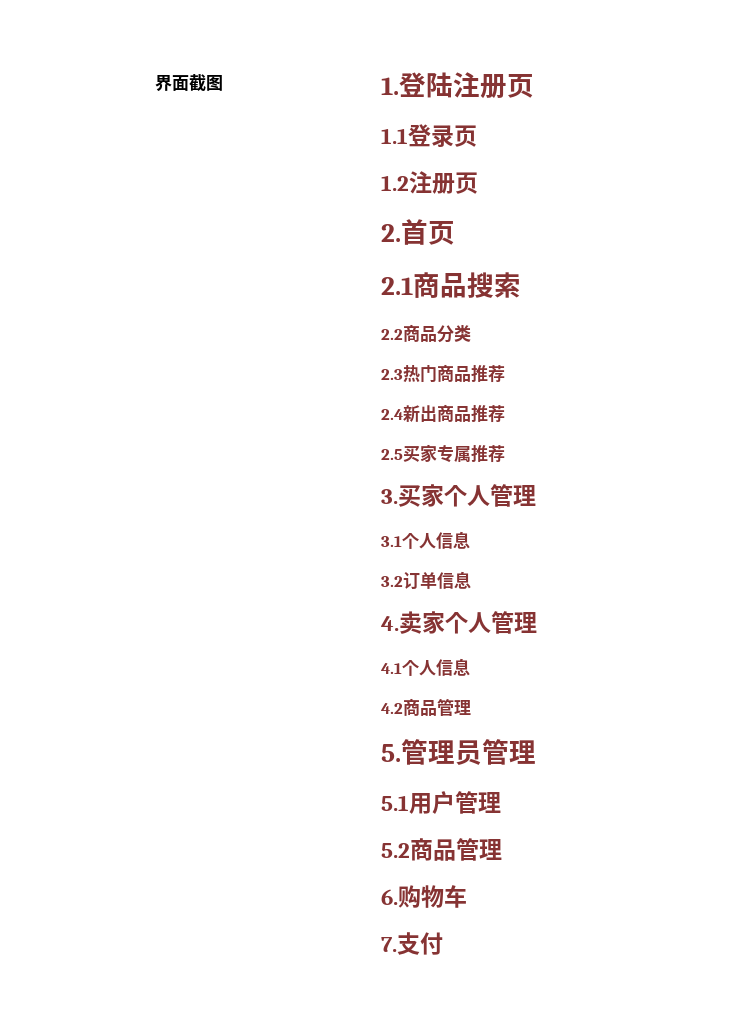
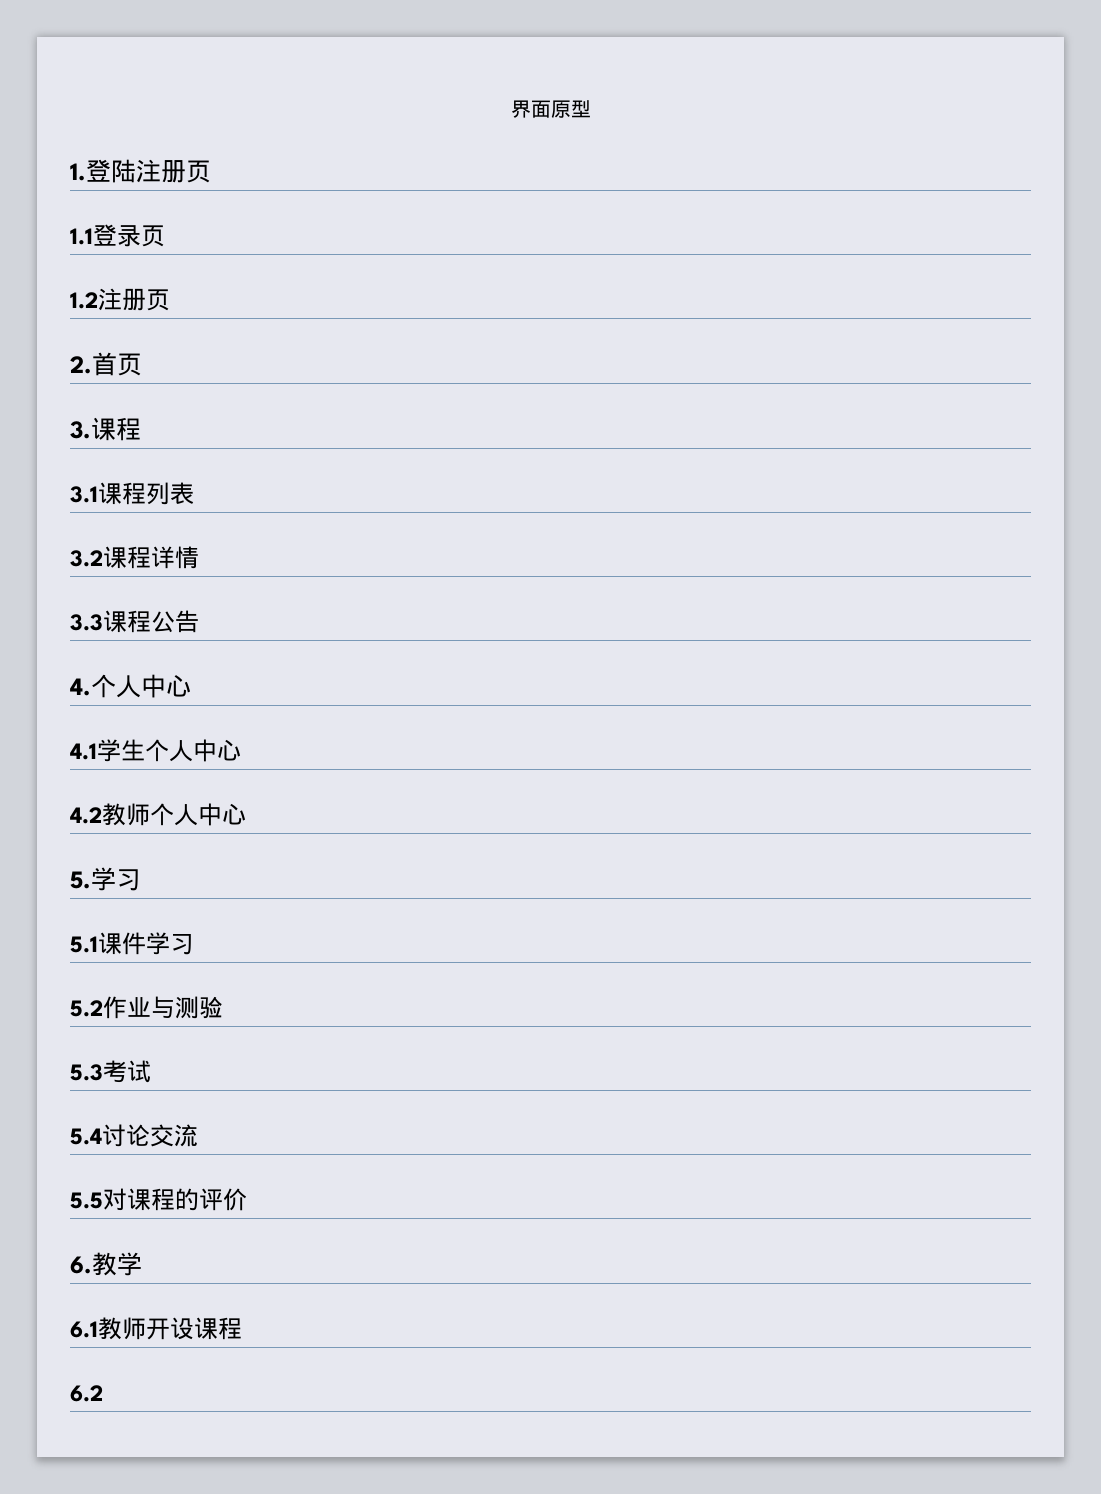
[189,74,223,91] 截图 -> [550,100,591,118] 原型
[381,272,521,298] [381,324,471,343] [381,364,505,383] [381,404,505,423] [381,444,505,463] [381,484,536,507] [381,531,470,549] [381,571,471,589] [381,611,537,634] [381,658,470,676] [381,698,471,716] 2.1商品搜索 // 2.2商品分类 // 2.3热门商品推荐 // 2.4新出商品推荐 // 2.5买家专属推荐 // 3.买家个人管理 // 3.1个人信息 // 3.2订单信息 // 4.卖家个人管理 // 4.1个人信息 // 4.2商品管理 -> [70,417,141,441] [70,482,194,505] [70,546,199,569] [70,610,199,633] [70,674,191,698] [70,739,241,762] [70,803,246,826] 3.课程 // 3.1课程列表 // 3.2课程详情 // 3.3课程公告 // 4.个人中心 // 4.1学生个人中心 // 4.2教师个人中心
[401,739,536,765] 管理员管理 -> [91,867,141,891] 学习
[409,791,501,814] 用户管理 -> [98,932,194,955] 课件学习
[410,838,502,861] [381,885,467,908] [381,932,443,955] 商品管理 // 6.购物车 // 7.支付 -> [103,996,223,1019] [70,1060,151,1083] [70,1124,198,1147] [70,1188,247,1211] [70,1252,142,1276] [70,1317,242,1340] [70,1385,103,1402] 作业与测验 // 5.3考试 // 5.4讨论交流 // 5.5对课程的评价 // 6.教学 // 6.1教师开设课程 // 6.2

